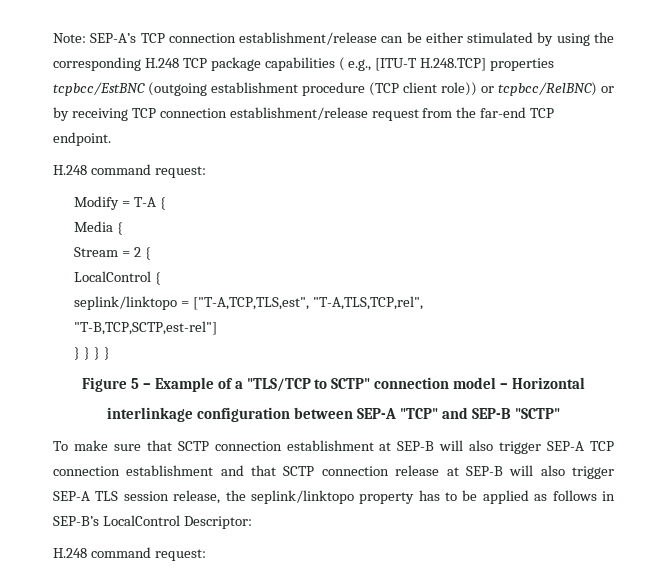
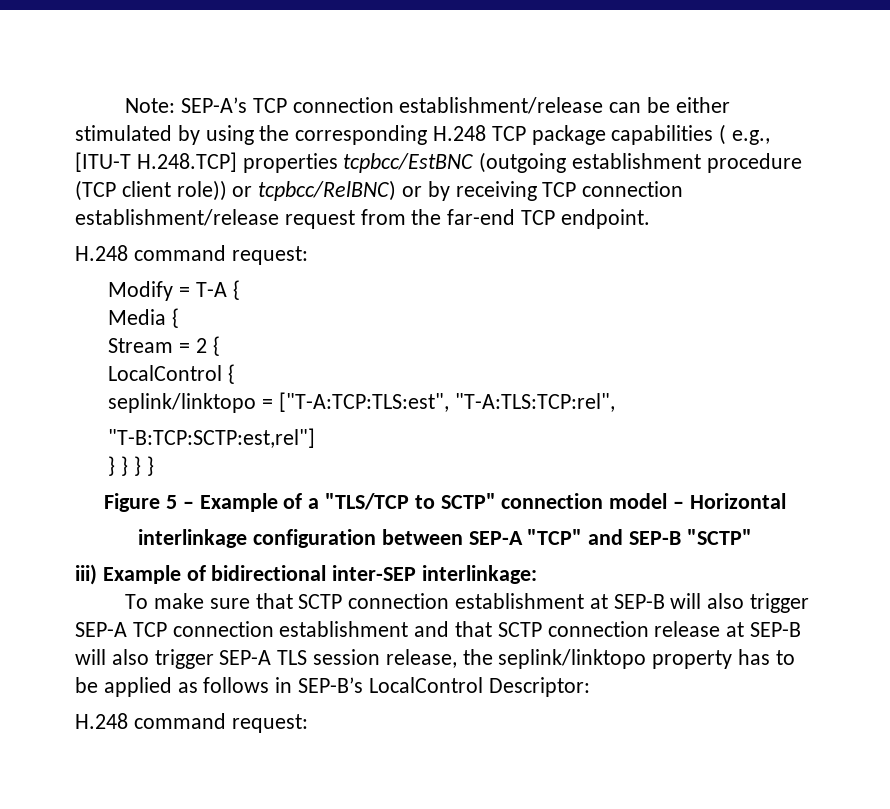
[192,296,423,310] [74,321,218,335] ["T-A,TCP,TLS,est", "T-A,TLS,TCP,rel", // "T-B,TCP,SCTP,est-rel"] -> [278,392,615,412] [108,428,316,448] ["T-A:TCP:TLS:est", "T-A:TLS:TCP:rel", // "T-B:TCP:SCTP:est,rel"]
(560, 413) none -> [75,564,538,585] // iii) Example of bidirectional inter-SEP interlinkage:

